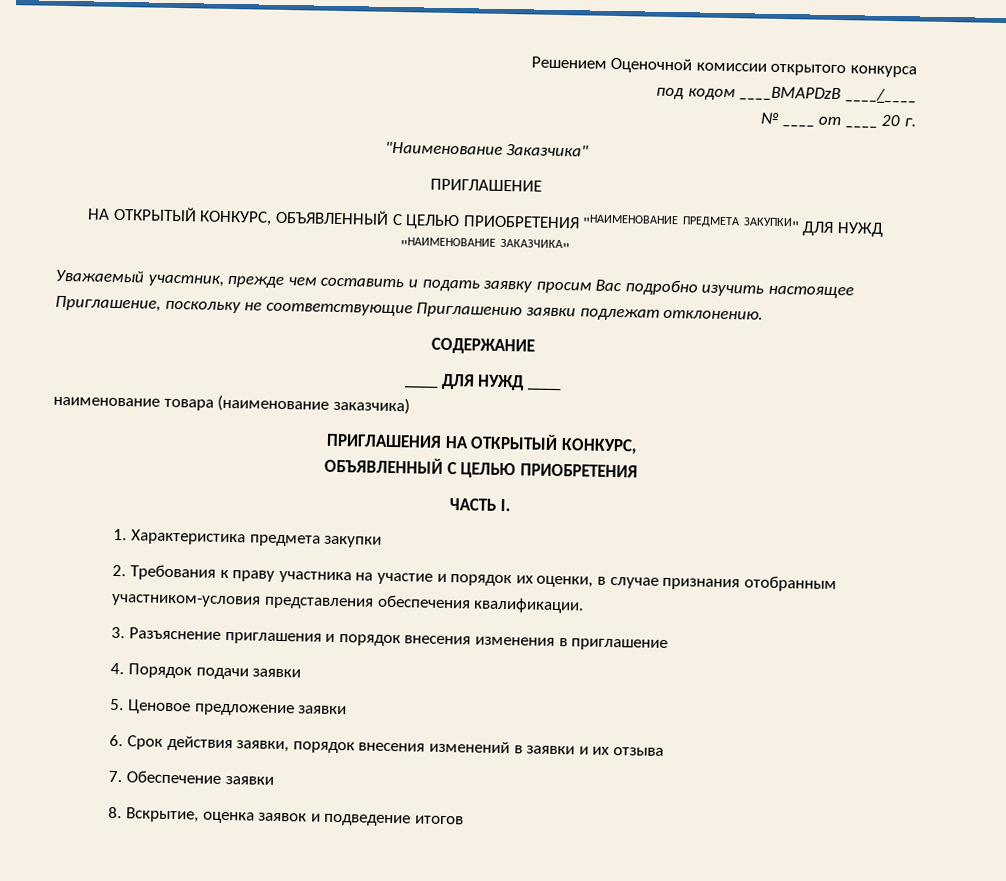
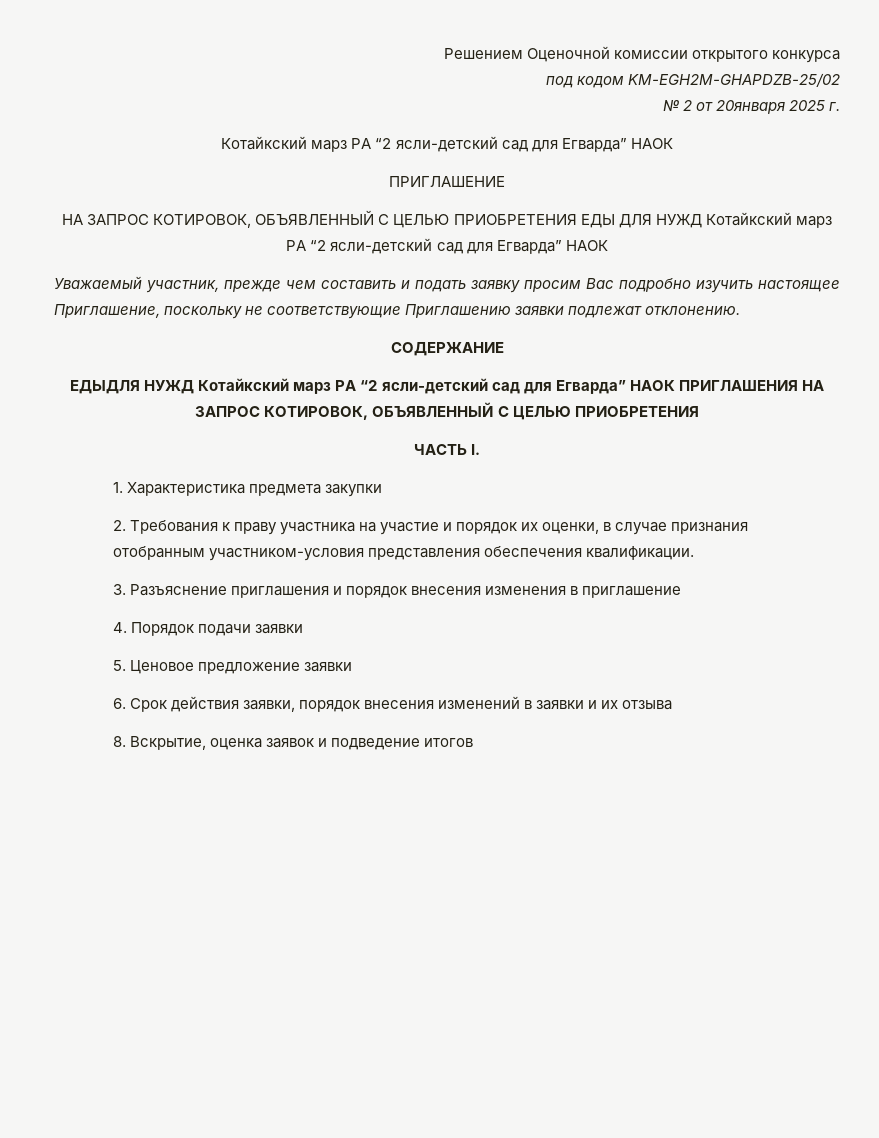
[739,86,918,104] ____BMAPDzB ____/____ -> [627,73,840,87] KM-EGH2M-GHAPDZB-25/02
[781,114,917,129] [384,141,590,157] ____ от ____ 20 г. // "Наименование Заказчика" -> [682,100,840,114] [221,136,673,152] 2 от 20января 2025 г. // Котайкский марз РА “2 ясли-детский сад для Егварда” НАОК
[112,205,884,237] [400,237,570,255] ОТКРЫТЫЙ КОНКУРС, ОБЪЯВЛЕННЫЙ С ЦЕЛЬЮ ПРИОБРЕТЕНИЯ "НАИМЕНОВАНИЕ ПРЕДМЕТА ЗАКУПКИ" ДЛЯ НУЖД "НАИМЕНОВАНИЕ ЗАКАЗЧИКА" -> [87,210,832,228] [286,238,608,254] ЗАПРОС КОТИРОВОК, ОБЪЯВЛЕННЫЙ С ЦЕЛЬЮ ПРИОБРЕТЕНИЯ ЕДЫ ДЛЯ НУЖД Котайкский марз РА “2 ясли-детский сад для Егварда” НАОК
[404,373,561,392] [53,394,410,415] [326,433,637,455] ____ ДЛЯ НУЖД ____ // наименование товара (наименование заказчика) // ПРИГЛАШЕНИЯ НА ОТКРЫТЫЙ КОНКУРС, // -> [70,378,824,394] [195,406,369,420] ЕДЫДЛЯ НУЖД Котайкский марз РА “2 ясли-детский сад для Егварда” НАОК ПРИГЛАШЕНИЯ НА ЗАПРОС КОТИРОВОК,
[108,770,274,785] // 7. Обеспечение заявки -> (673, 705) none

